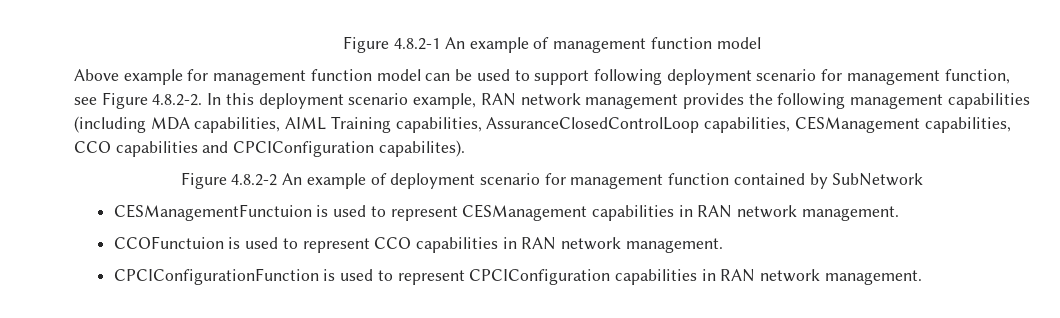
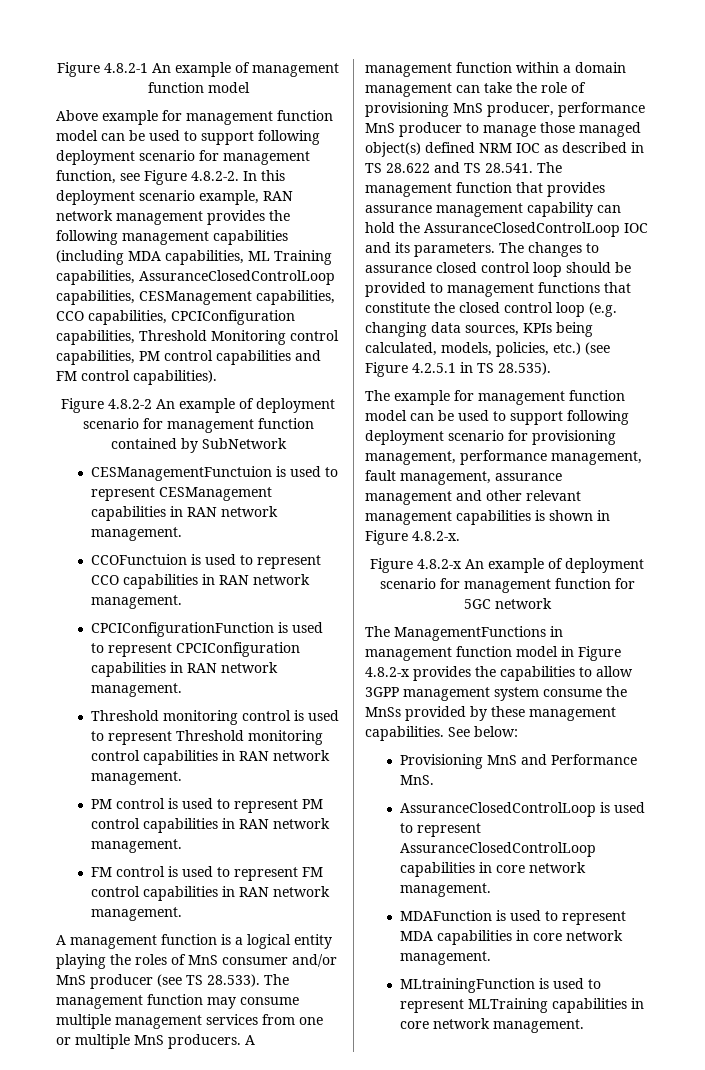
[285,117,327,130] AIML -> [248,251,270,261] ML
[115,140,465,157] capabilities and CPCIConfiguration capabilites). -> [88,310,295,325] [56,330,339,345] [56,350,321,365] [56,370,217,385] capabilities, CPCIConfiguration capabilities, Threshold Monitoring control capabilities, PM control capabilities and FM control capabilities).
(922, 277) none -> [91,710,340,725] [91,730,324,745] [91,750,331,765] [91,771,183,785] [91,798,324,813] [91,818,331,833] [91,839,183,853] [91,866,324,881] [91,886,331,901] [91,907,183,921] [56,934,332,949] [56,954,337,969] [56,974,289,989] [56,994,299,1009] [56,1014,323,1029] [56,1034,255,1049] [365,62,626,77] [365,82,586,97] [365,102,645,117] [365,122,641,137] [365,142,644,157] [365,162,562,173] [365,182,605,197] [365,202,621,217] [365,222,648,237] [365,242,599,257] [365,262,631,277] [365,282,631,297] [365,302,617,317] [365,322,593,337] [365,342,610,357] [365,362,551,377] [365,390,625,405] [365,410,629,425] [365,430,616,445] [365,450,642,465] [365,470,562,485] [365,490,581,505] [365,510,610,525] [365,530,460,545] [370,558,644,573] [379,578,635,593] [463,598,552,609] [365,626,563,641] [365,646,621,661] [365,666,633,681] [365,686,627,701] [365,706,616,721] [365,726,518,741] [400,754,638,769] [400,775,435,785] [400,802,646,817] [400,823,482,837] [400,842,597,857] [400,862,587,877] [400,883,492,897] [400,910,627,925] [400,930,624,945] [400,951,492,965] [400,978,602,993] [400,998,645,1013] [400,1018,585,1033] // Threshold monitoring control is used to represent Threshold monitoring control capabilities in RAN network management. // PM control is used to represent PM control capabilities in RAN network management. // FM control is used to represent FM control capabilities in RAN network management. // A management function is a logical entity playing the roles of MnS consumer and/or MnS producer (see TS 28.533). The management function may consume multiple management services from one or multiple MnS producers. A management function within a domain management can take the role of provisioning MnS producer, performance MnS producer to manage those managed object(s) defined NRM IOC as described in TS 28.622 and TS 28.541. The management function that provides assurance management capability can hold the AssuranceClosedControlLoop IOC and its parameters. The changes to assurance closed control loop should be provided to management functions that constitute the closed control loop (e.g. changing data sources, KPIs being calculated, models, policies, etc.) (see Figure 4.2.5.1 in TS 28.535). // The example for management function model can be used to support following deployment scenario for provisioning management, performance management, fault management, assurance management and other relevant management capabilities is shown in Figure 4.8.2-x. // Figure 4.8.2-x An example of deployment scenario for management function for 5GC network // The ManagementFunctions in management function model in Figure 4.8.2-x provides the capabilities to allow 3GPP management system consume the MnSs provided by these management capabilities. See below: // Provisioning MnS and Performance MnS. // AssuranceClosedControlLoop is used to represent AssuranceClosedControlLoop capabilities in core network management. // MDAFunction is used to represent MDA capabilities in core network management. // MLtrainingFunction is used to represent MLTraining capabilities in core network management.

